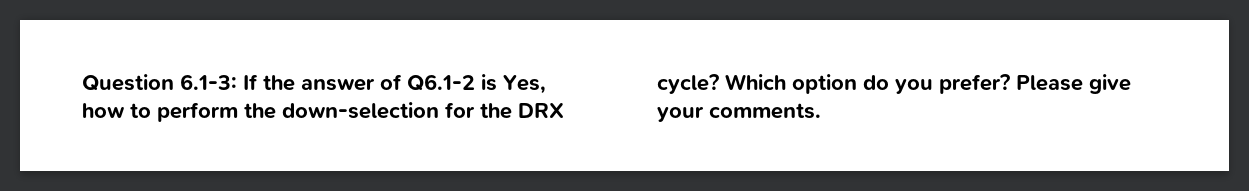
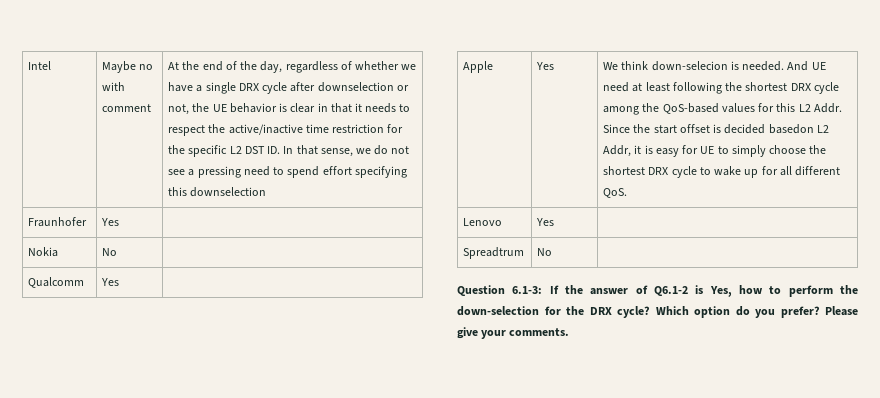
(82, 82) none -> [28,61,52,70] [102,61,154,73] [102,82,126,91] [102,104,152,112] [168,61,417,73] [168,82,409,94] [168,103,411,115] [168,124,404,136] [168,145,410,157] [168,166,407,178] [168,187,267,197] [28,217,88,227] [101,218,120,226] [28,247,59,257] [102,248,118,256] [28,277,85,288] [101,278,120,286] [463,61,494,73] [536,62,555,70] [603,61,826,71] [603,82,839,94] [603,103,842,115] [603,124,829,134] [603,145,827,157] [603,166,840,178] [603,188,628,198] [463,218,503,226] [536,218,555,226] [463,247,525,259] [537,248,553,256] Intel | Maybe no with comment | At the end of the day, regardless of whether we have a single DRX cycle after downselection or not, the UE behavior is clear in that it needs to respect the active/inactive time restriction for the specific L2 DST ID. In that sense, we do not see a pressing need to spend effort specifying this downselection // Fraunhofer | Yes | // Nokia | No | // Qualcomm | Yes | // Apple | Yes | We think down-selecion is needed. And UE need at least following the shortest DRX cycle among the QoS-based values for this L2 Addr. Since the start offset is decided basedon L2 Addr, it is easy for UE to simply choose the shortest DRX cycle to wake up for all different QoS. // Lenovo | Yes | // Spreadtrum | No | //

